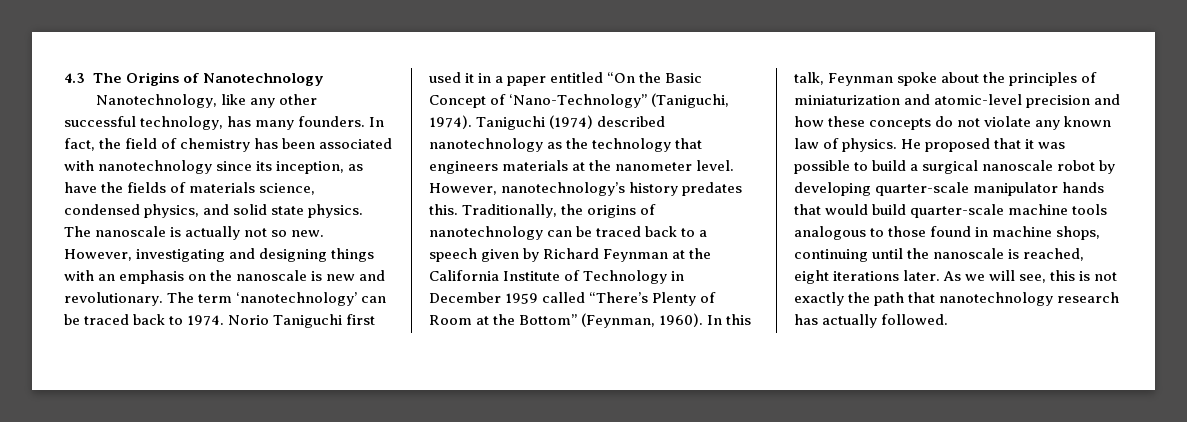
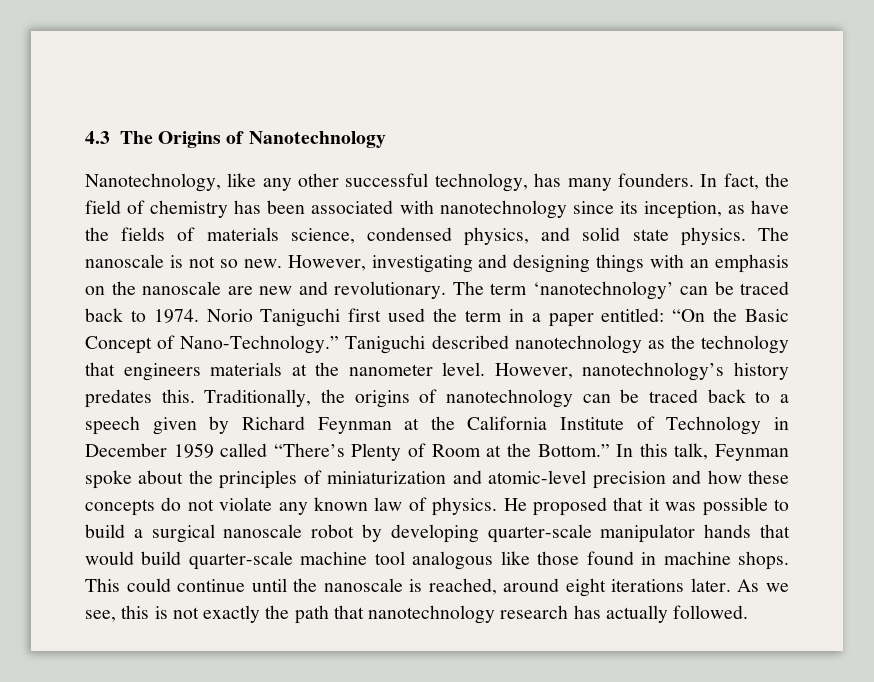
[185,226,241,240] actually -> (183, 261) none
[311,271,323,281] is -> [227,286,253,295] are
[465,73,475,83] it -> [433,308,502,322] the term
[550,72,604,83] entitled -> [601,308,665,322] entitled:
[509,93,730,108] [429,115,594,130] ‘Nano-Technology” (Taniguchi, 1974). Taniguchi (1974) -> [180,335,426,354] Nano-Technology.” Taniguchi
[519,313,704,328] Bottom” (Feynman, 1960). -> [537,444,610,457] Bottom.”
[1072,204,1108,215] [794,226,885,240] tools analogous to -> [374,551,530,570] tool analogous like
[1056,226,1101,240] [794,249,868,262] shops, continuing -> [738,551,789,570] [85,578,246,592] shops. This could continue
(1085, 254) none -> [503,578,560,592] around
[989,270,1016,281] will -> (790, 587) none

